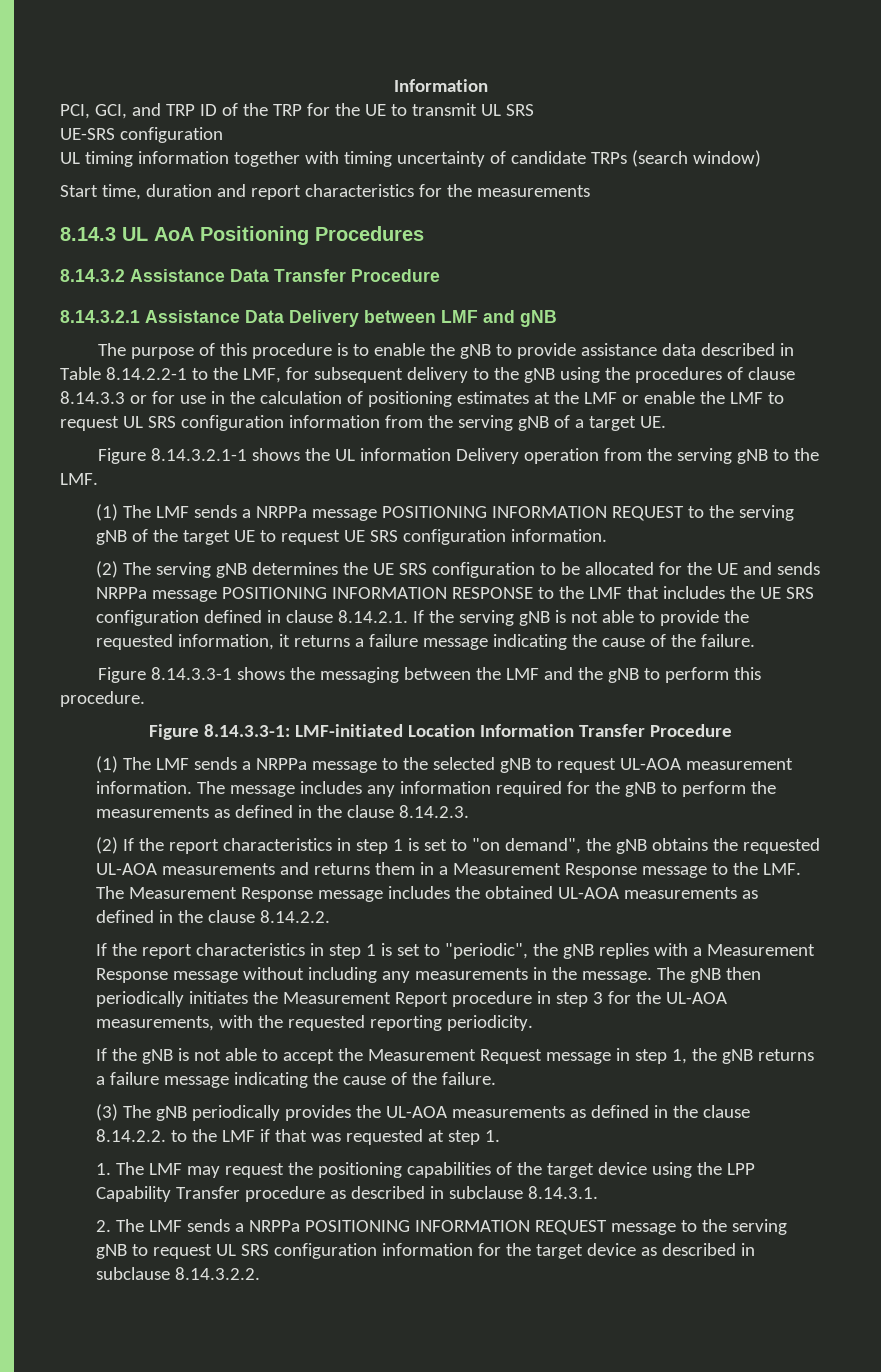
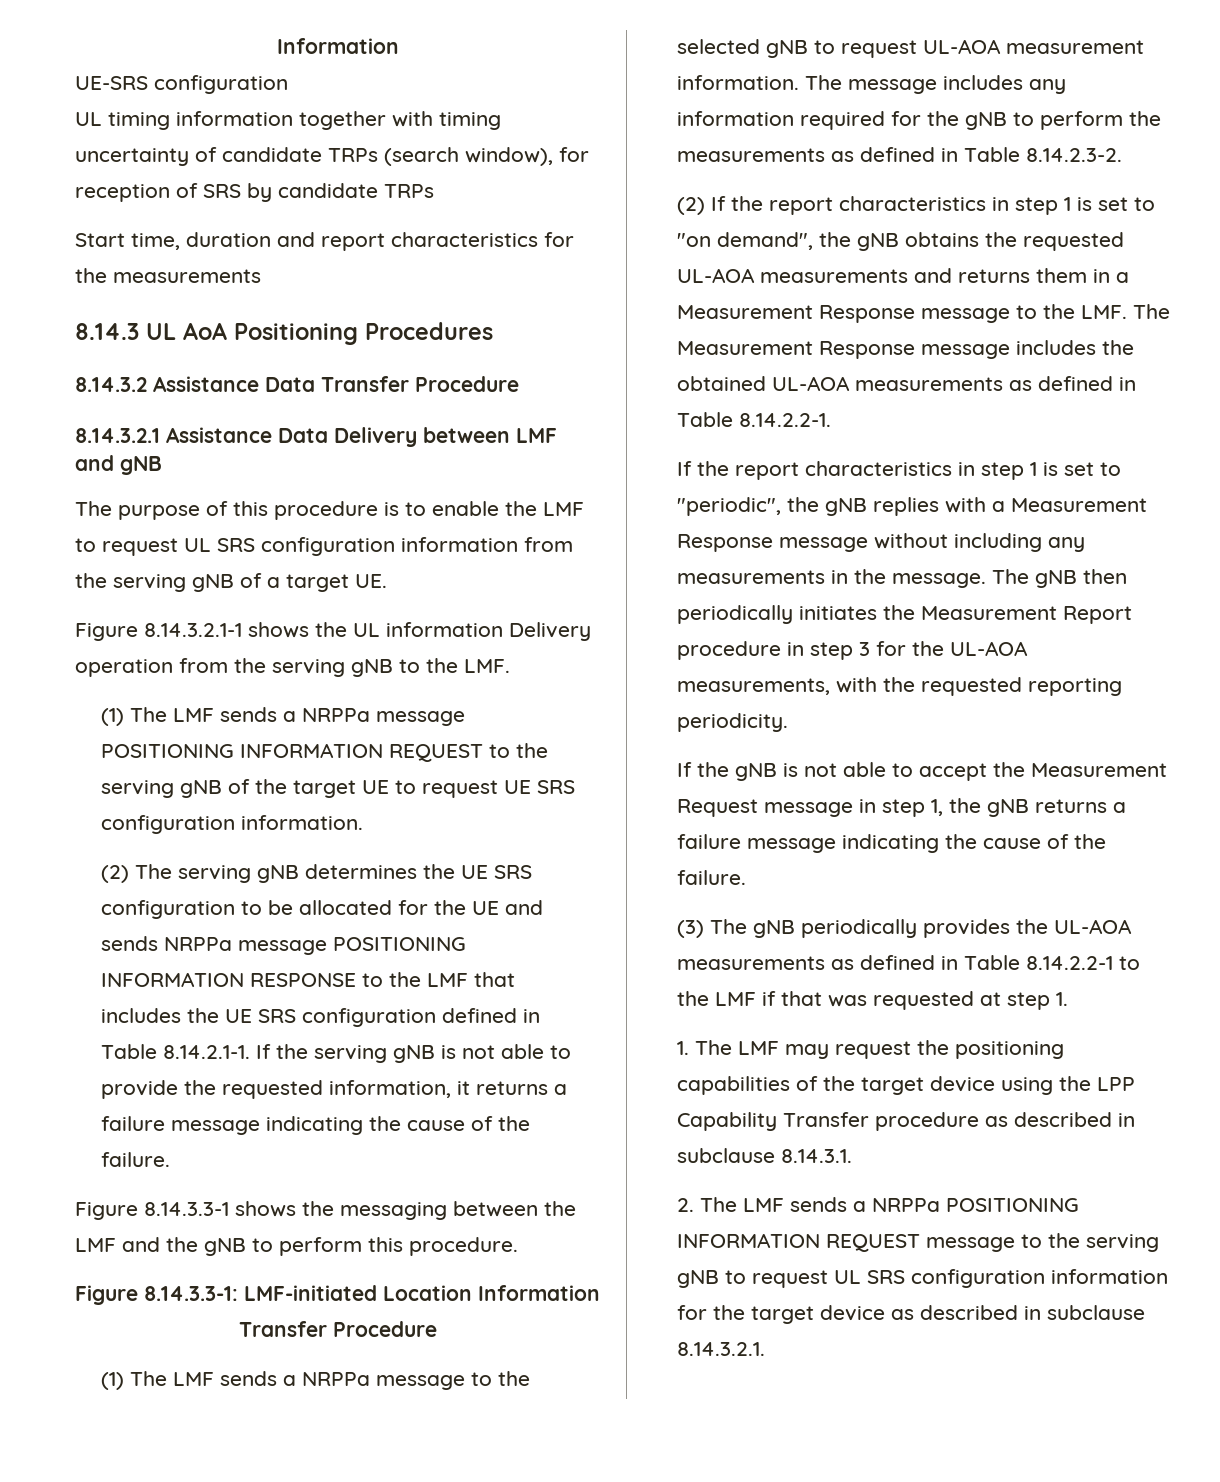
[393,79,488,92] [60,103,534,119] Information // PCI, GCI, and TRP ID of the TRP for the UE to transmit UL SRS -> [276,38,399,54] Information
[692,150,761,167] window) -> [465,147,589,166] [75,183,434,202] window), for reception of SRS by candidate TRPs
[460,343,795,359] [60,367,795,383] [60,391,725,407] gNB to provide assistance data described in Table 8.14.2.2-1 to the LMF, for subsequent delivery to the gNB using the procedures of clause 8.14.3.3 or for use in the calculation of positioning estimates at the LMF or enable the -> (537, 508) none
[286,610,409,623] clause 8.14.2.1. -> [100,1044,250,1059] Table 8.14.2.1-1.
[317,805,470,818] the clause 8.14.2.3. -> [963,147,1122,162] Table 8.14.2.3-2.
[178,910,331,923] the clause 8.14.2.2. -> [676,412,831,427] Table 8.14.2.2-1.
[673,1105,751,1118] [96,1129,167,1142] the clause 8.14.2.2. -> [963,955,1113,970] Table 8.14.2.2-1
[175,1267,261,1280] 8.14.3.2.2. -> [676,1342,765,1356] 8.14.3.2.1.

